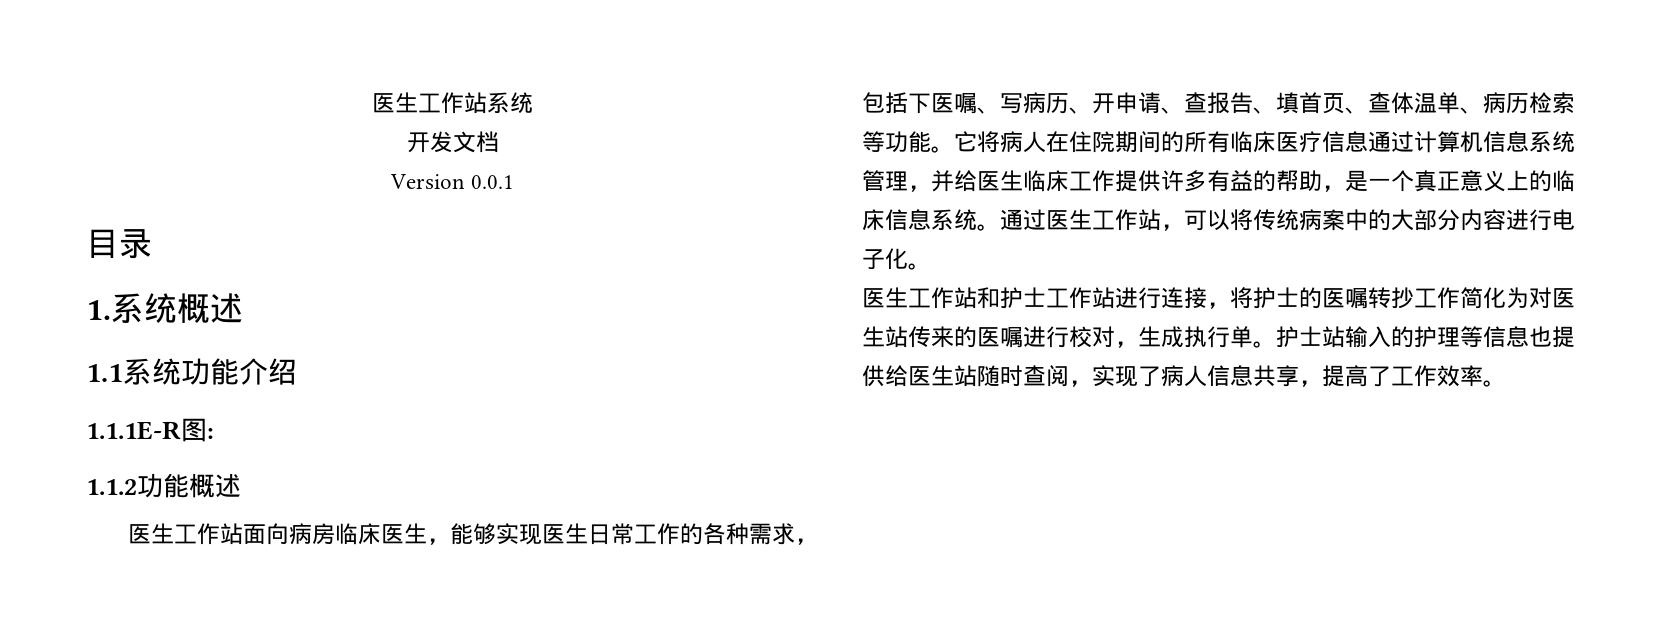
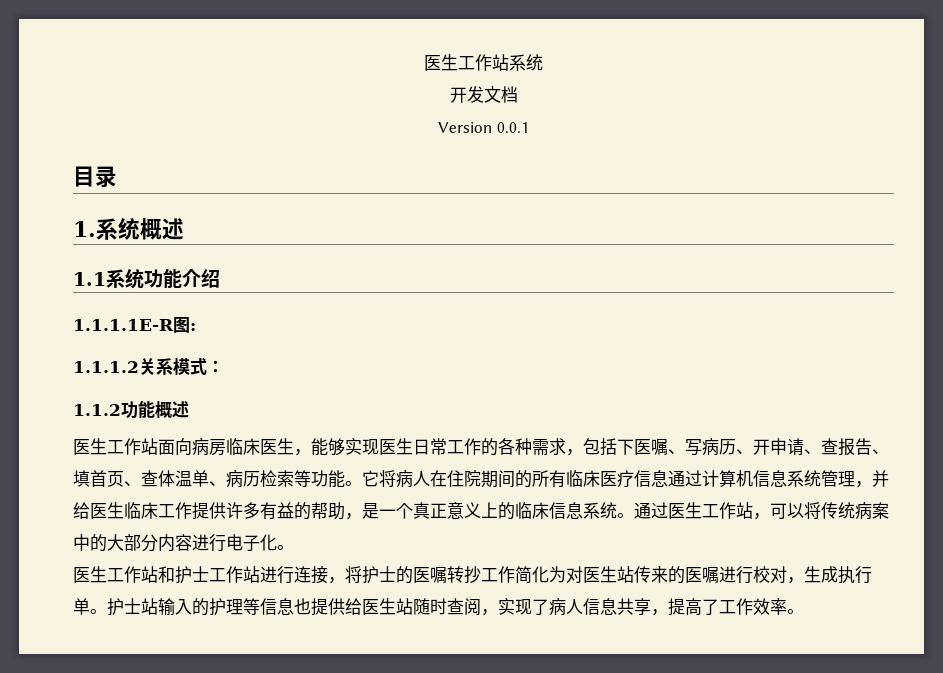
[86,421,181,440] 1.1.1E-R -> [73,319,174,331] 1.1.1.1E-R
(214, 433) none -> [73,358,224,375] // 1.1.1.2关系模式：

